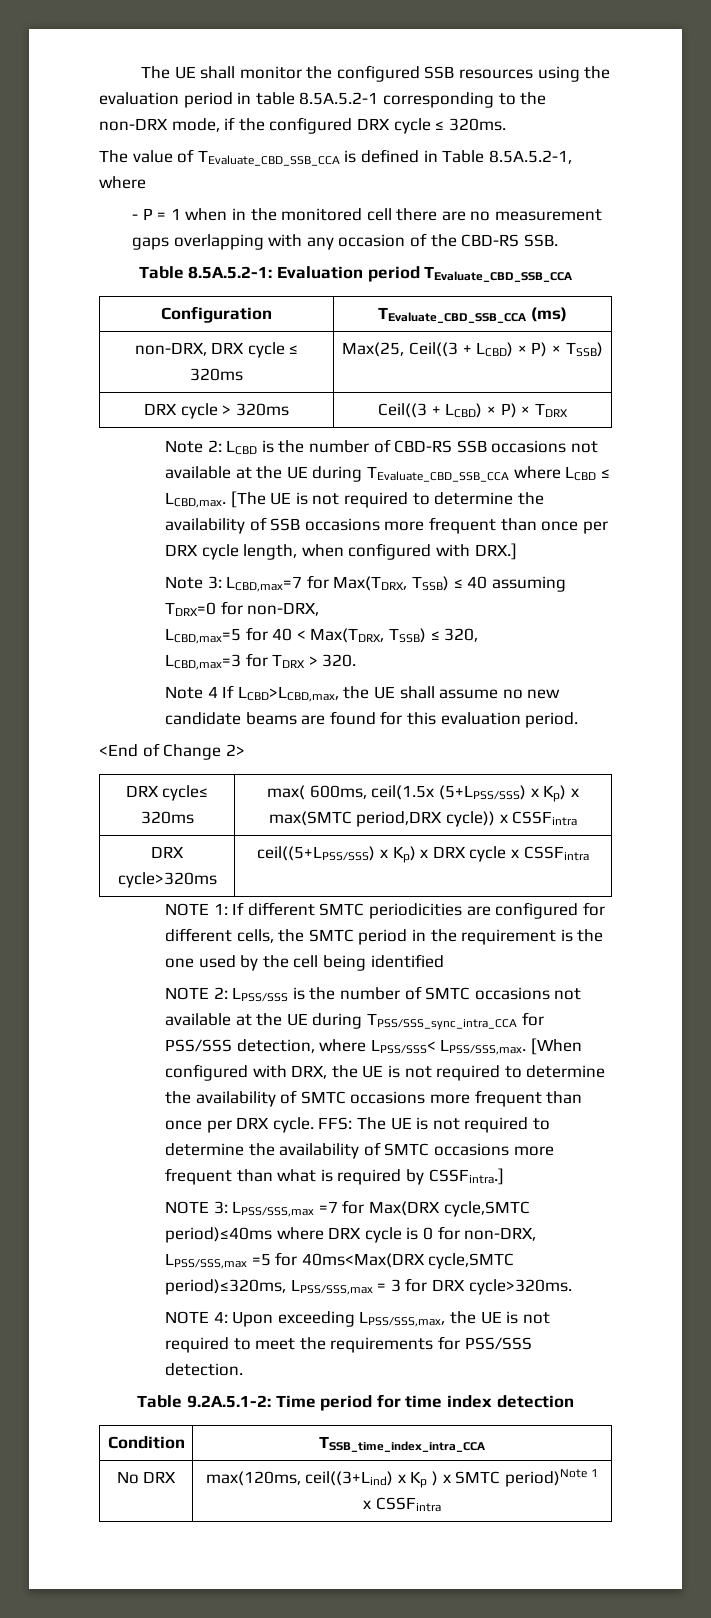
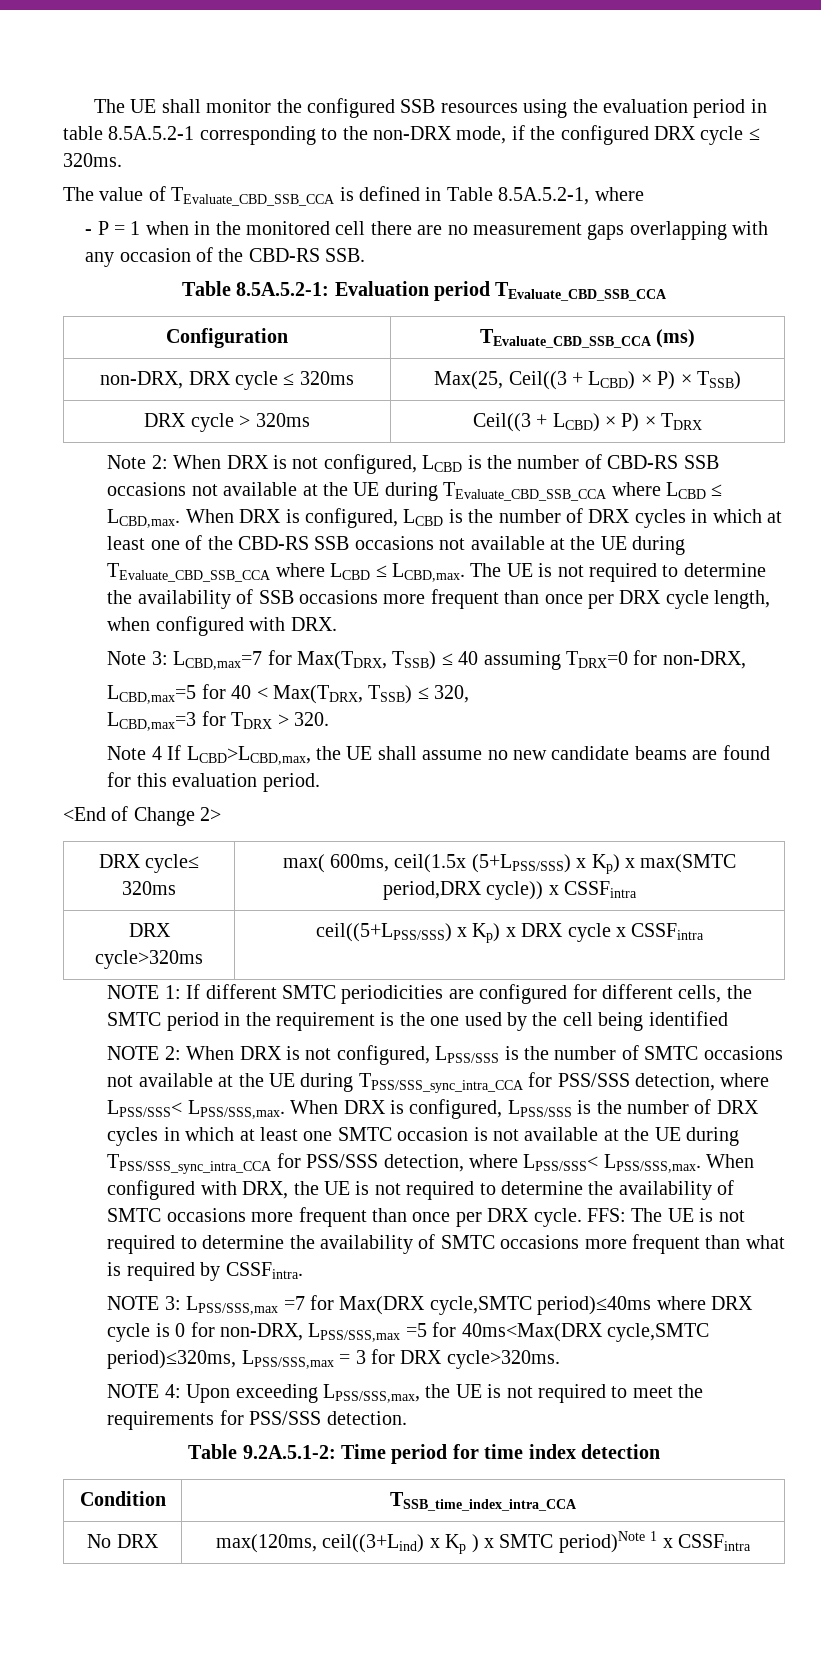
(222, 446) none -> [173,454,417,474] When DRX is not configured,
[230,491,266,508] [The -> [185,508,783,528] [107,535,686,555] [107,563,502,582] When DRX is configured, LCBD is the number of DRX cycles in which at least one of the CBD-RS SSB occasions not available at the UE during TEvaluate_CBD_SSB_CCA where LCBD ≤ LCBD,max. The
[474,543,517,560] DRX.] -> [290,617,337,631] DRX.
(228, 993) none -> [186,1045,430,1065] When DRX is not configured,
[530,1038,582,1055] [When -> [290,1099,759,1119] [107,1127,740,1146] [107,1153,755,1174] When DRX is configured, LPSS/SSS is the number of DRX cycles in which at least one SMTC occasion is not available at the UE during TPSS/SSS_sync_intra_CCA for PSS/SSS detection, where LPSS/SSS< LPSS/SSS,max. When
[428,1168,504,1185] CSSFintra.] -> [225,1262,303,1279] CSSFintra.

